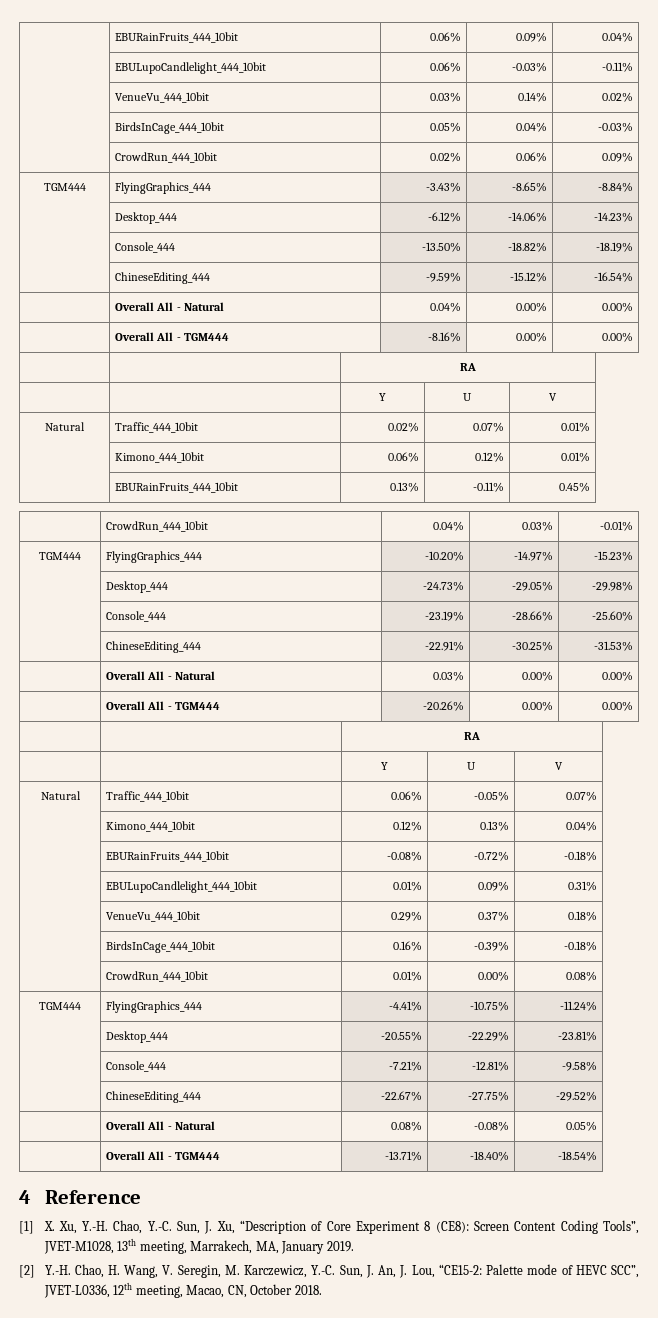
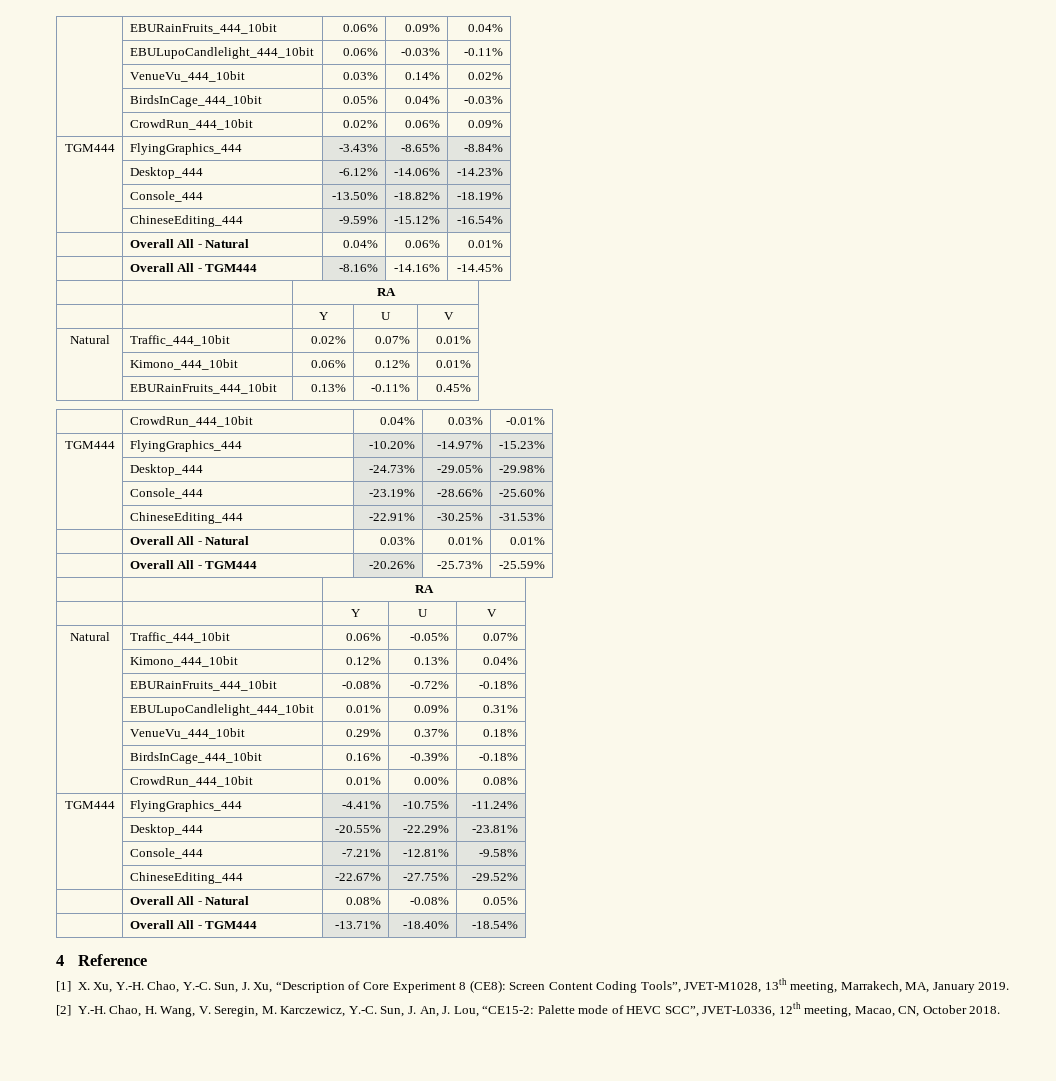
[515,302,547,312] [601,302,633,312] 0.00% | 0.00% -> [405,240,441,248] [468,240,504,248] 0.06% | 0.01%
[515,332,547,342] [601,332,633,342] 0.00% | 0.00% -> [394,264,441,272] [457,264,504,272] -14.16% | -14.45%
[521,671,553,681] [601,671,633,681] 0.00% | 0.00% -> [448,537,484,545] [510,537,546,545] 0.01% | 0.01%
[521,701,553,711] [601,701,633,711] 0.00% | 0.00% -> [437,561,484,569] [499,561,546,569] -25.73% | -25.59%

